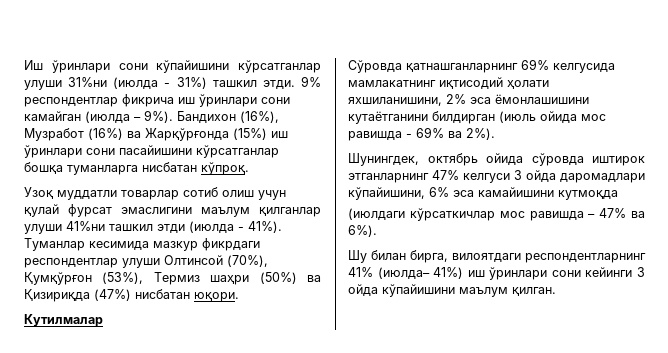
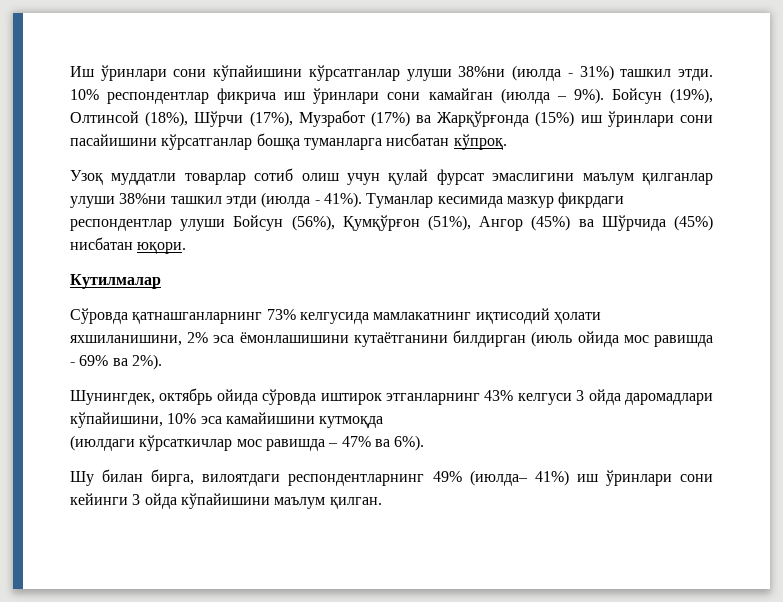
[68,77,108,87] 31%ни -> [458,66,506,77] 38%ни
[301,76,321,87] 9% -> [70,89,99,100] 10%
[177,111,279,123] [24,128,123,141] Бандихон (16%), Музработ (16%) -> [611,88,714,104] [70,110,410,127] Бойсун (19%), Олтинсой (18%), Шўрчи (17%), Музработ (17%)
[66,221,105,231] 41%ни -> [119,193,167,204] 38%ни
[164,255,268,267] [24,272,321,285] [24,289,131,302] Олтинсой (70%), Қумқўрғон (53%), Термиз шаҳри (50%) ва Қизириқда (47%) -> [233,215,713,231] Бойсун (56%), Қумқўрғон (51%), Ангор (45%) ва Шўрчида (45%)
[521,59,549,70] 69% -> [266,309,296,320] 73%
[432,170,459,180] 47% -> [484,390,514,401] 43%
[429,187,449,197] 6% -> [167,413,197,424] 10%
[348,267,373,277] 41% -> [432,471,462,482] 49%

